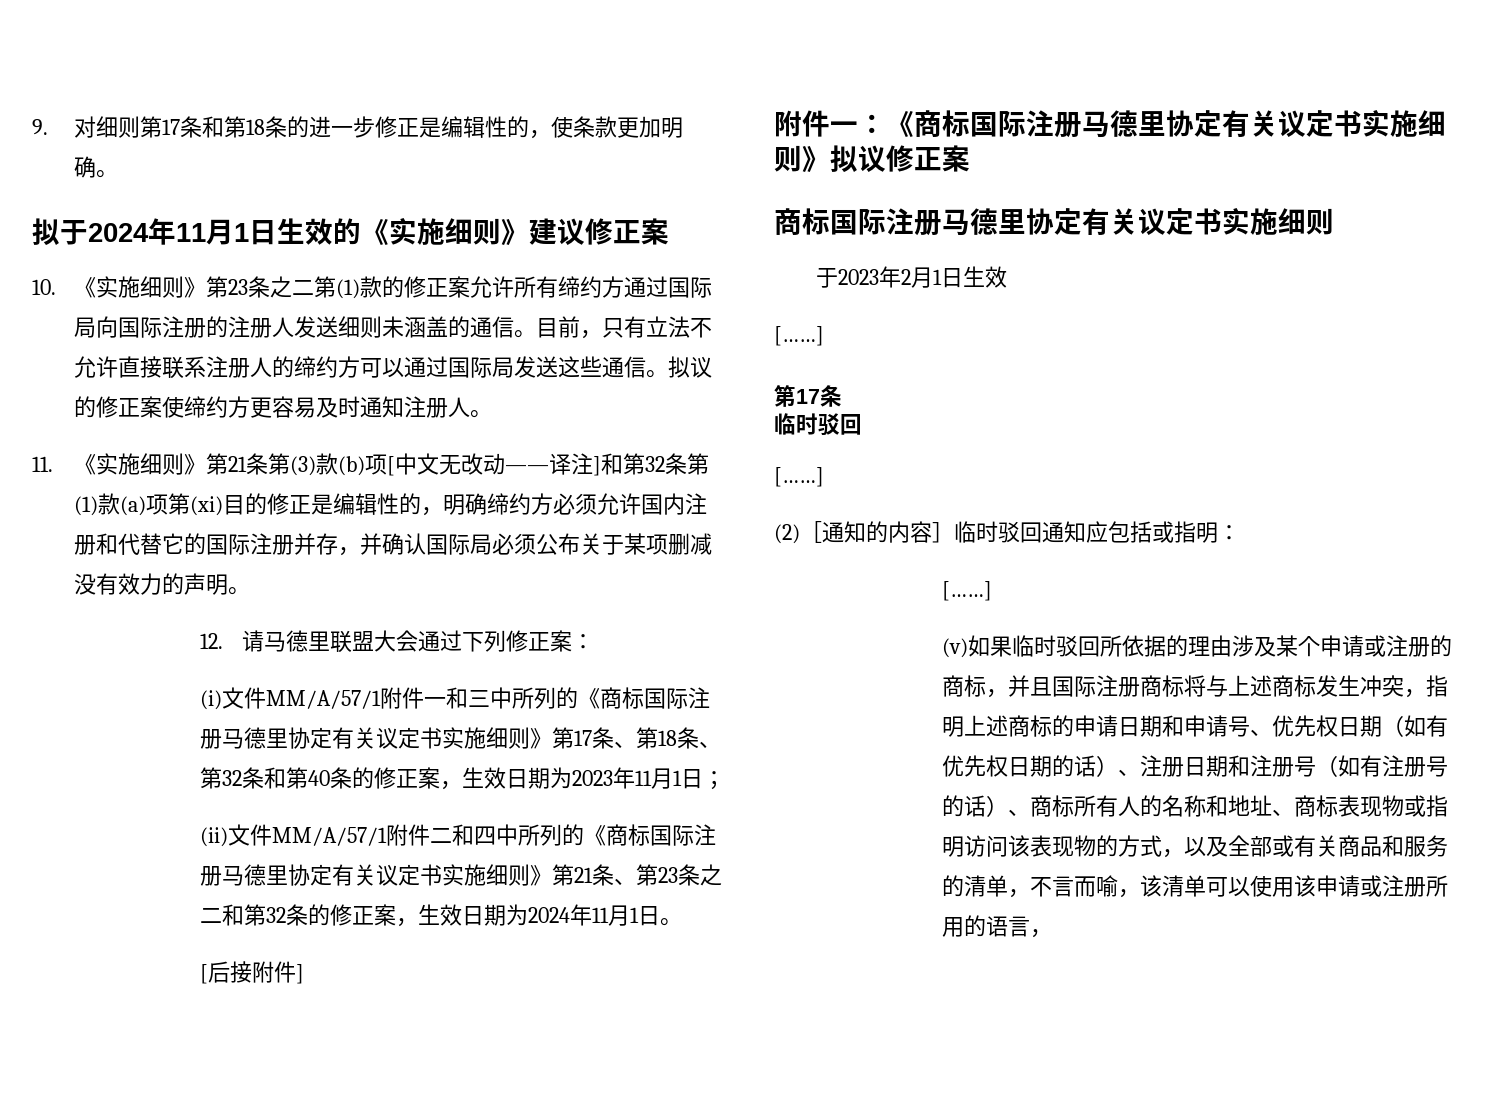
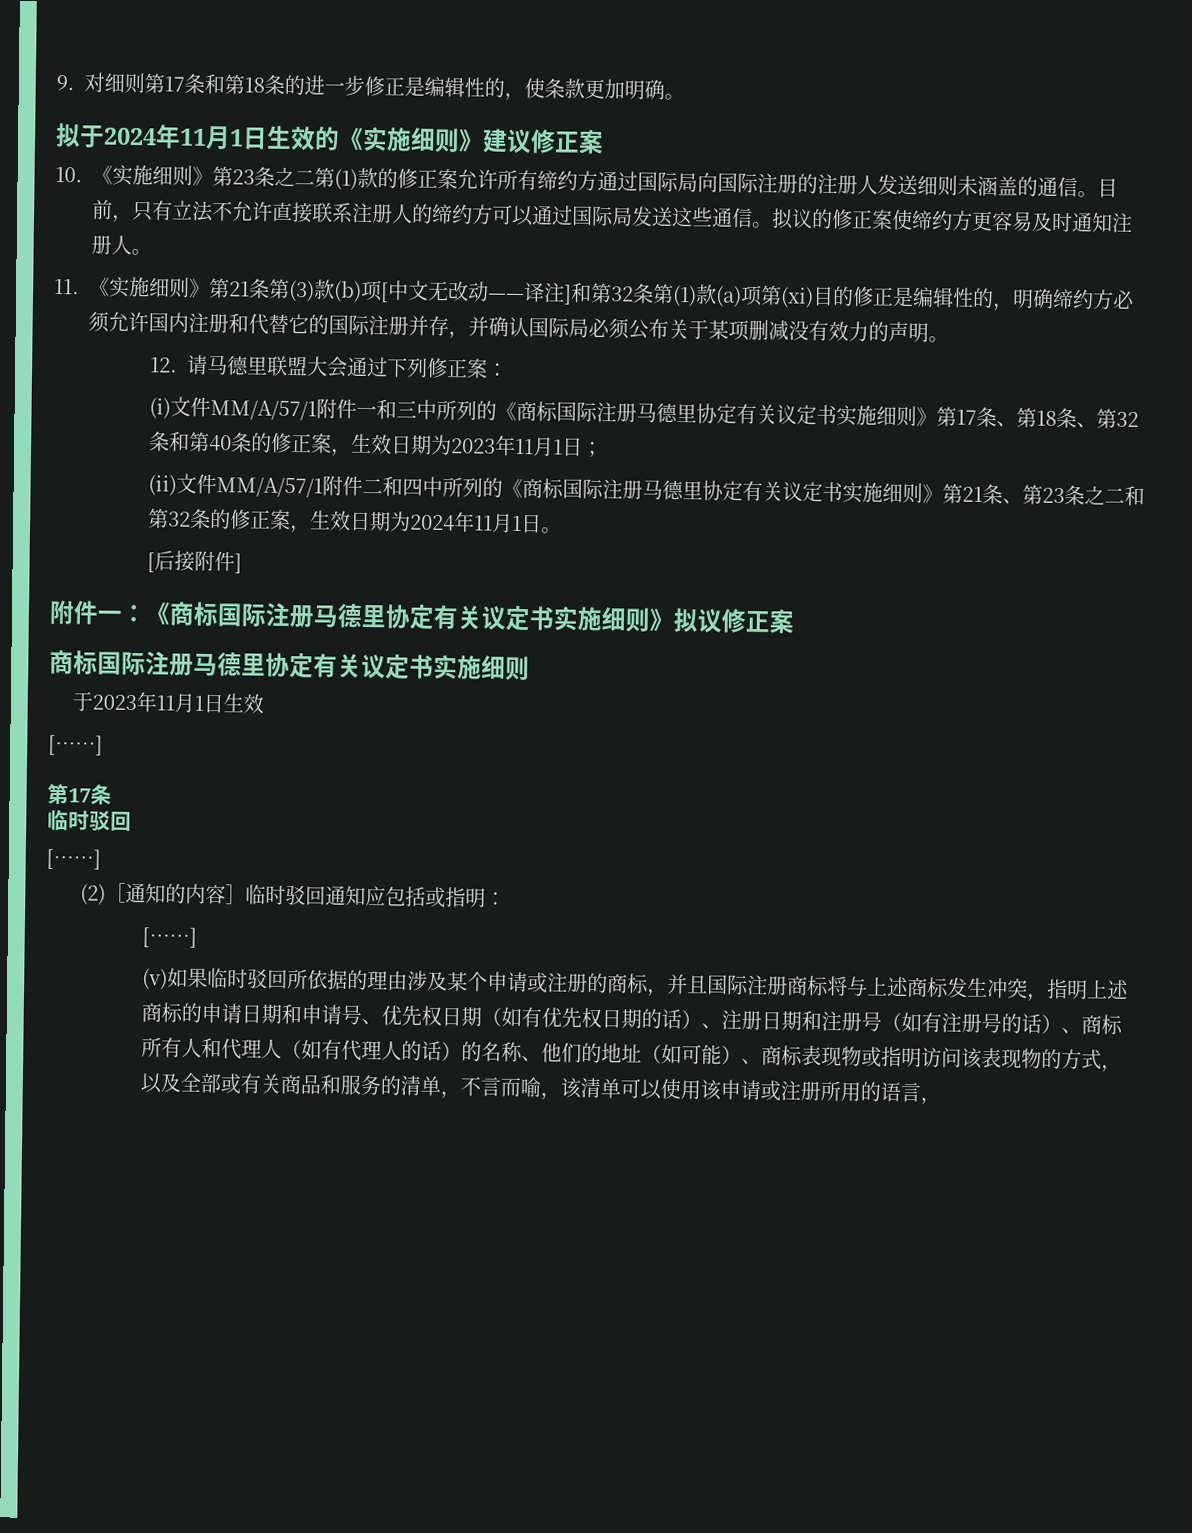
[901,269,912,285] 2 -> [156,695,176,711] 11
[1140,795,1273,817] 的名称和地址 -> [201,1037,743,1065] 和代理人（如有代理人的话）的名称、他们的地址（如可能）

